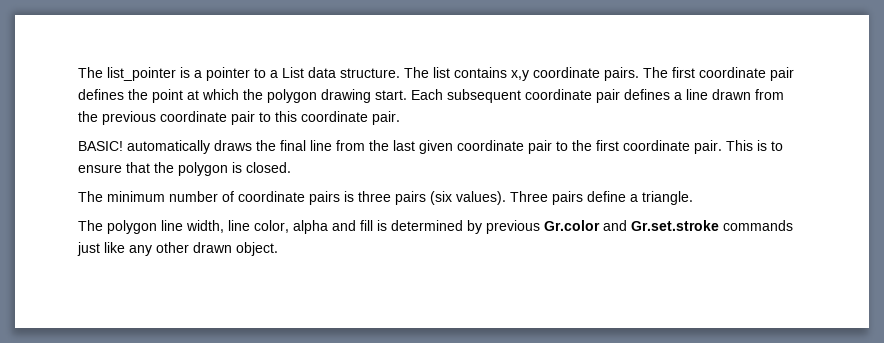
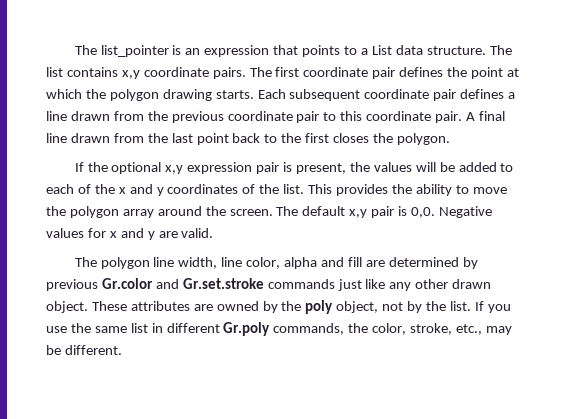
[194,67,250,81] a pointer -> [185,45,341,57] an expression that points
[375,90,407,100] start. -> [215,90,254,99] starts.
[78,140,276,154] // BASIC! automatically draws the -> [466,112,476,121] A
(332, 145) none -> [70,133,110,143] drawn
[419,140,783,154] [78,162,291,176] [78,191,693,205] given coordinate pair to the first coordinate pair. This is to ensure that the polygon is closed. // The minimum number of coordinate pairs is three pairs (six values). Three pairs define a triangle. -> [196,133,450,145] [74,162,514,174] [46,184,507,196] [46,206,492,218] [46,228,214,240] point back to the first closes the polygon. // If the optional x,y expression pair is present, the values will be added to each of the x and y coordinates of the list. This provides the ability to move the polygon array around the screen. The default x,y pair is 0,0. Negative values for x and y are valid.
[377,220,387,231] is -> [365,260,385,267] are
(278, 249) none -> [91,300,511,314] [46,322,512,336] [46,345,122,355] These attributes are owned by the poly object, not by the list. If you use the same list in different Gr.poly commands, the color, stroke, etc., may be different.

